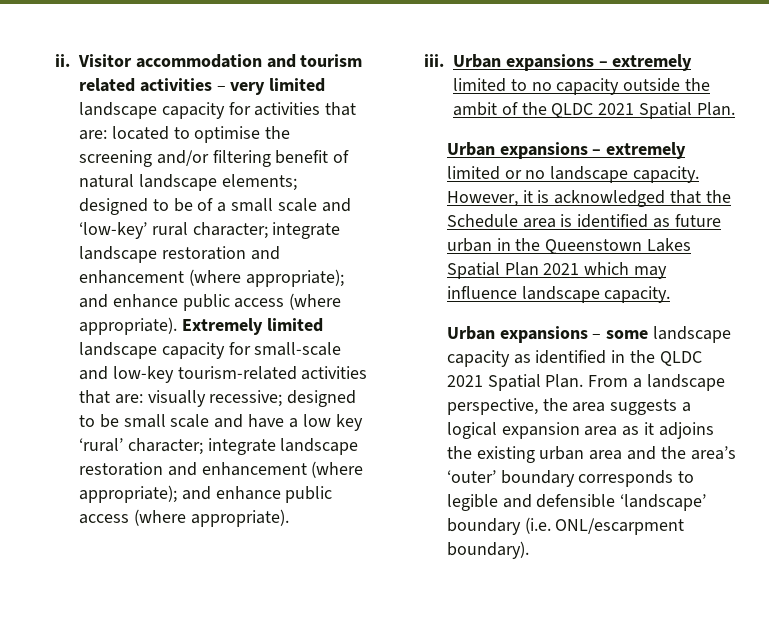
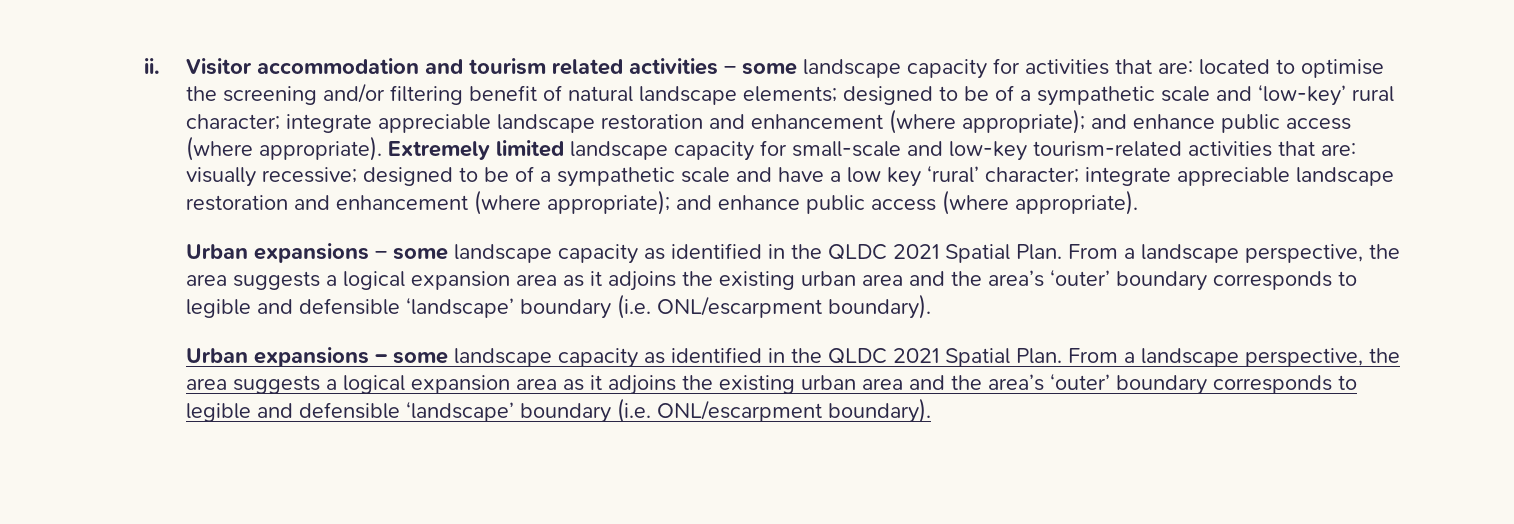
[230,78,326,95] very limited -> [742,63,798,75] some
[231,198,274,212] small -> [1037,86,1156,106] sympathetic
(341, 230) none -> [378,114,492,133] appreciable
[123,414,166,428] small -> [515,166,676,187] of a sympathetic
(276, 446) none -> [1177,167,1291,186] appreciable
[423,54,693,71] [452,78,711,95] [452,102,736,119] [446,142,687,159] [446,166,700,183] [446,190,732,207] [446,214,722,228] [446,238,692,254] [446,262,668,279] [446,286,671,303] // iii. Urban expansions – extremely limited to no capacity outside the ambit of the QLDC 2021 Spatial Plan. // Urban expansions – extremely limited or no landscape capacity. However, it is acknowledged that the Schedule area is identified as future urban in the Queenstown Lakes Spatial Plan 2021 which may influence landscape capacity. -> (1139, 202) none
(529, 550) none -> [186,347,1401,368] [186,373,1358,395] [186,398,932,423] // Urban expansions – some landscape capacity as identified in the QLDC 2021 Spatial Plan. From a landscape perspective, the area suggests a logical expansion area as it adjoins the existing urban area and the area’s ‘outer’ boundary corresponds to legible and defensible ‘landscape’ boundary (i.e. ONL/escarpment boundary).

